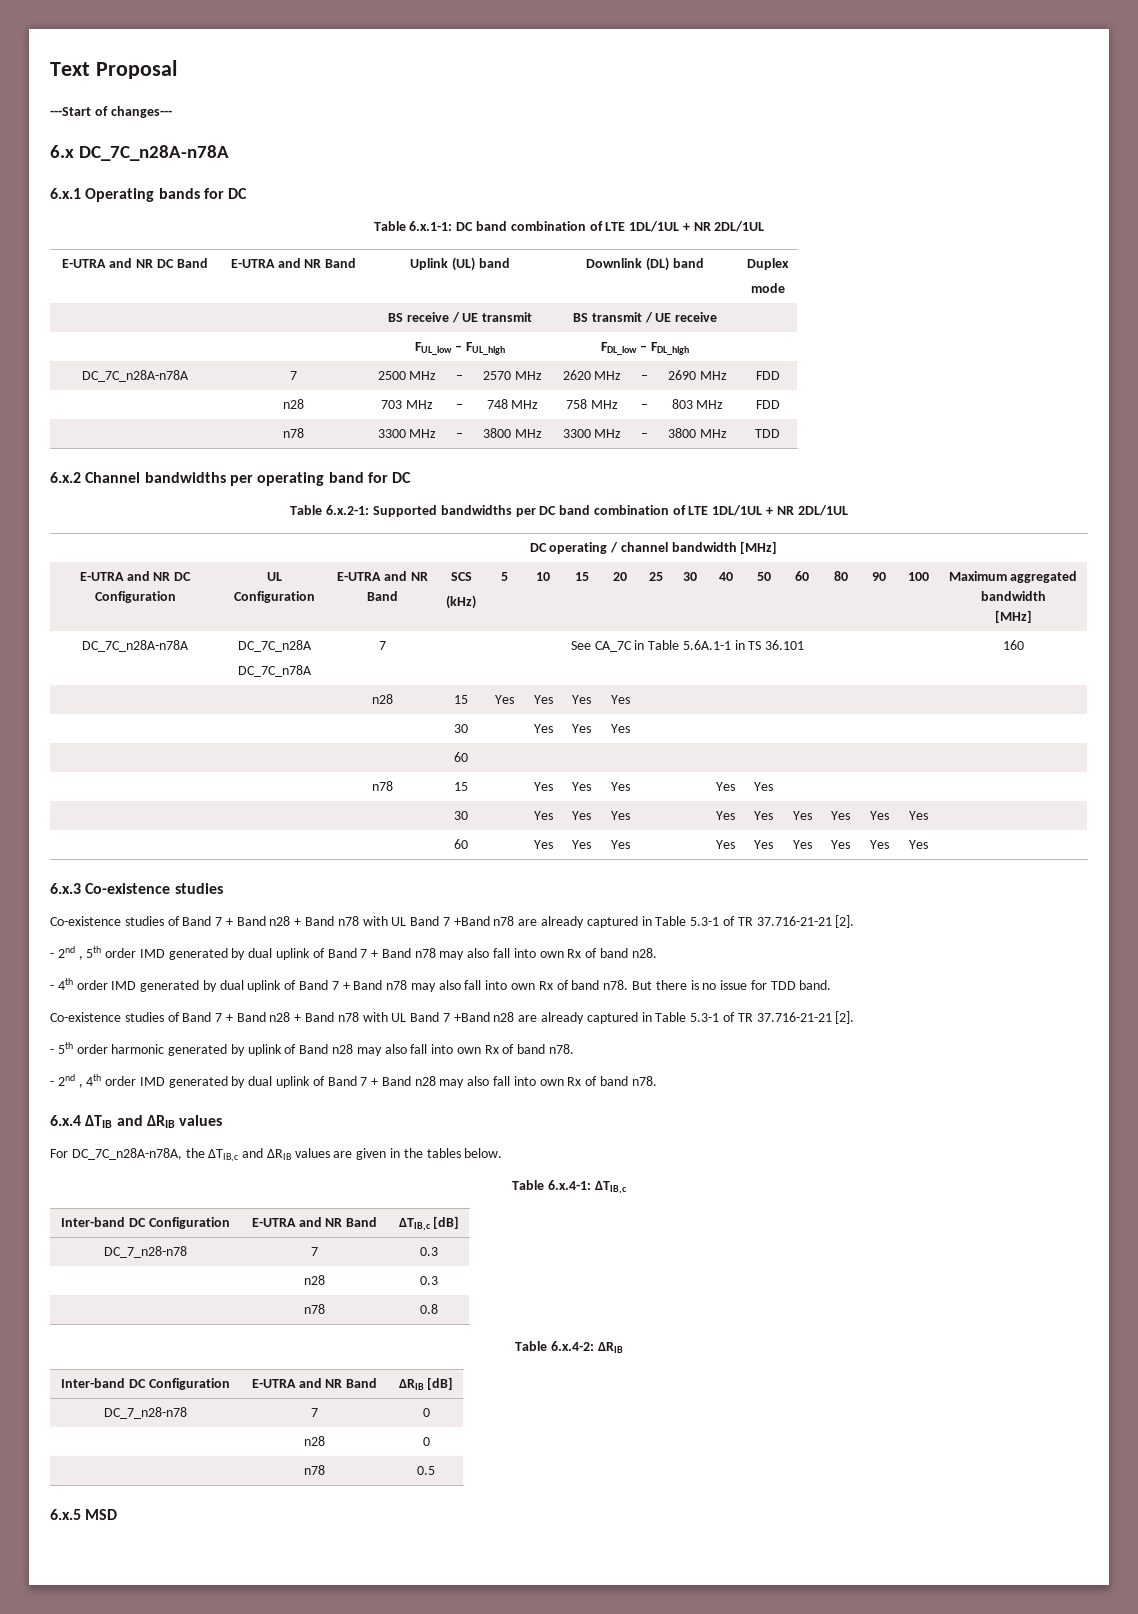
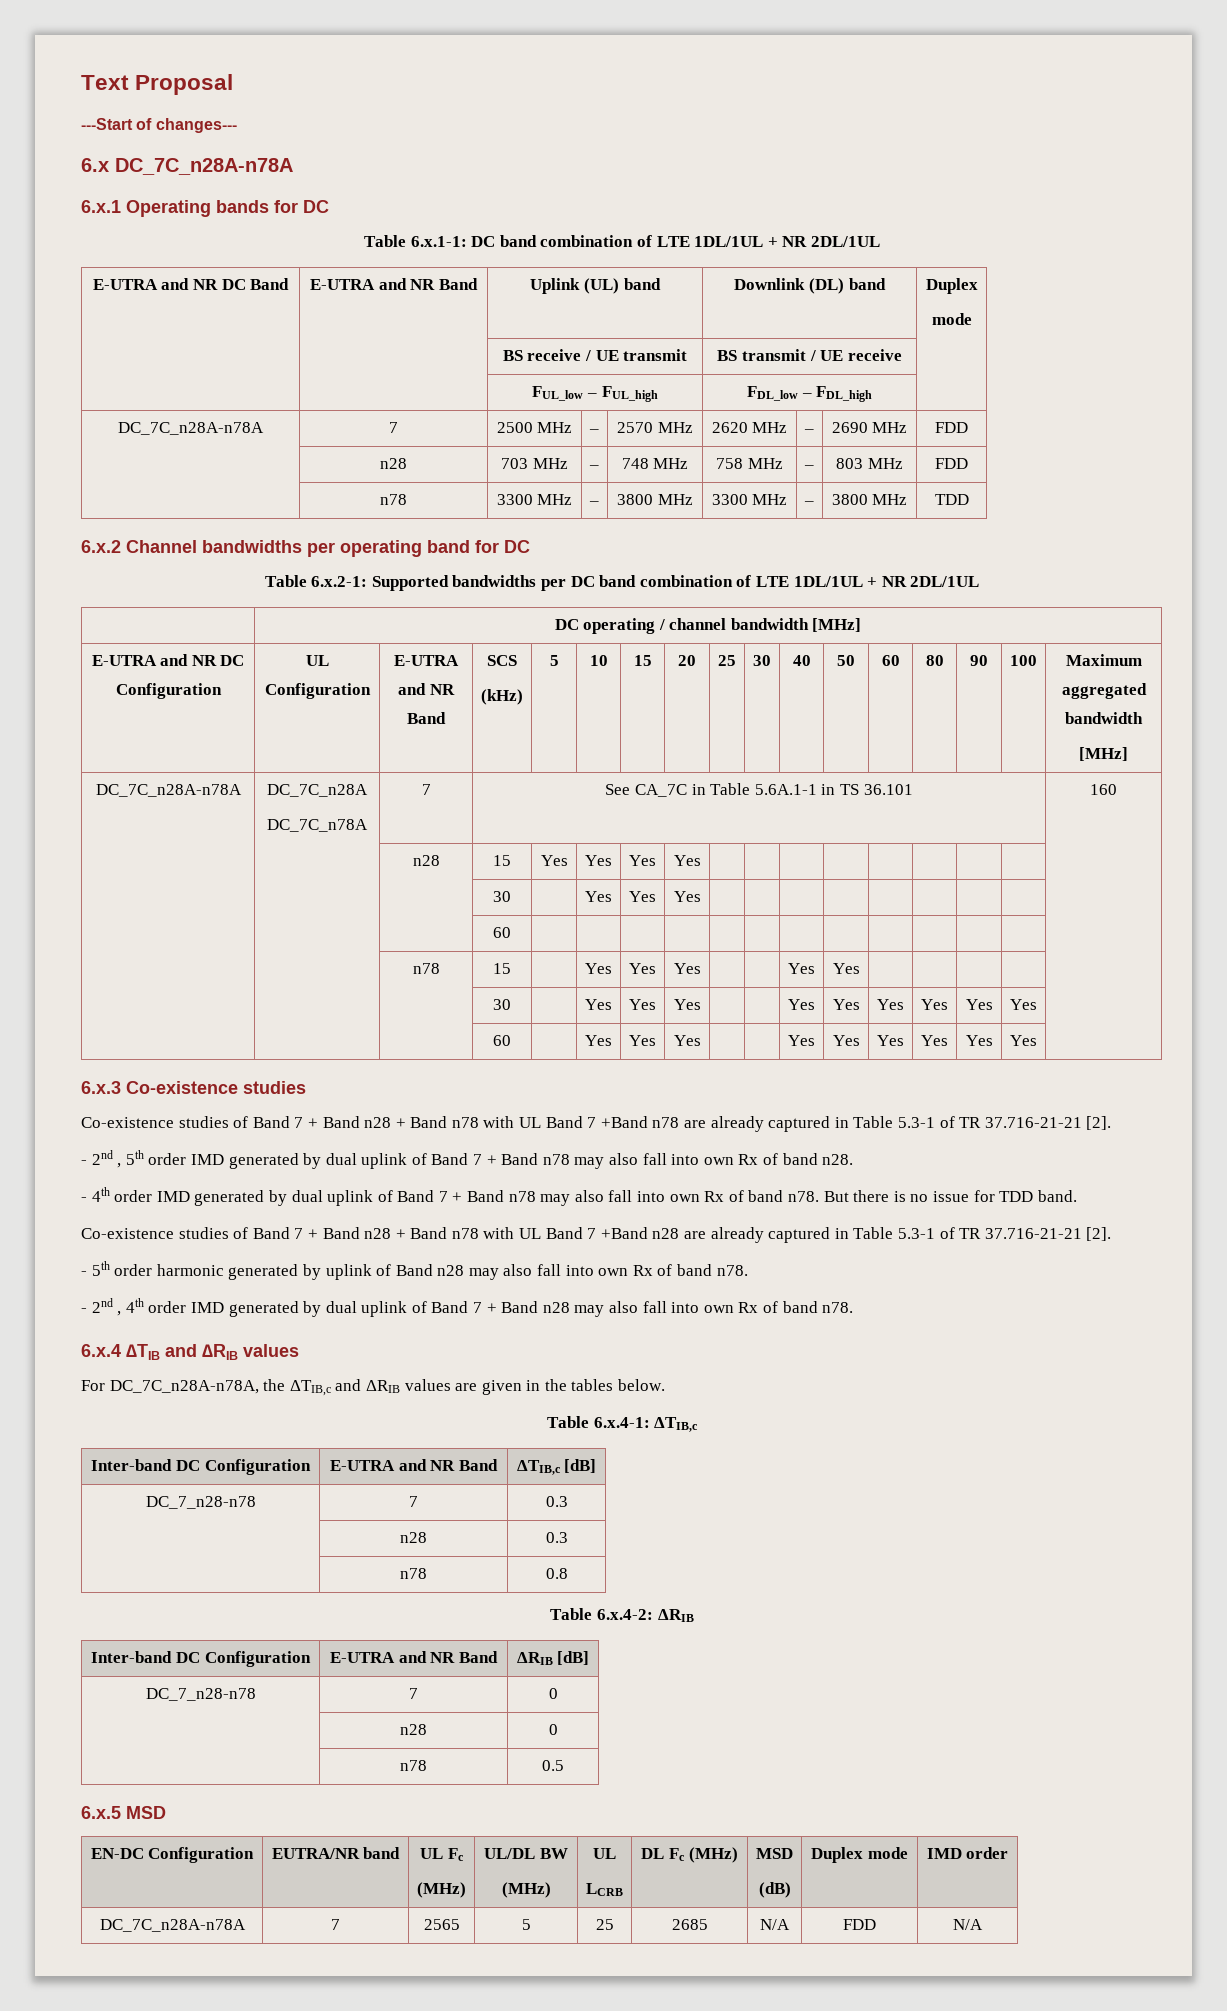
(118, 1514) none -> [90,1847,255,1863] [271,1847,401,1859] [420,1848,464,1861] [417,1882,466,1898] [484,1848,568,1859] [501,1882,551,1898] [593,1848,616,1859] [586,1883,623,1896] [641,1847,738,1863] [756,1848,793,1859] [758,1882,791,1898] [811,1847,908,1863] [926,1847,1009,1859] [99,1919,246,1932] [331,1919,340,1930] [423,1919,460,1930] [521,1919,531,1930] [595,1919,614,1930] [671,1919,708,1930] [760,1919,790,1930] [843,1919,876,1930] [953,1919,983,1930] // EN-DC Configuration | EUTRA/NR band | UL Fc // (MHz) | UL/DL BW // (MHz) | UL // LCRB | DL Fc (MHz) | MSD // (dB) | Duplex mode | IMD order // DC_7C_n28A-n78A | 7 | 2565 | 5 | 25 | 2685 | N/A | FDD | N/A

